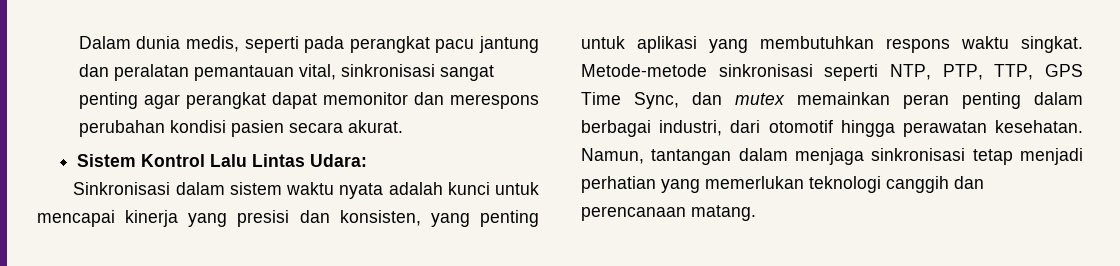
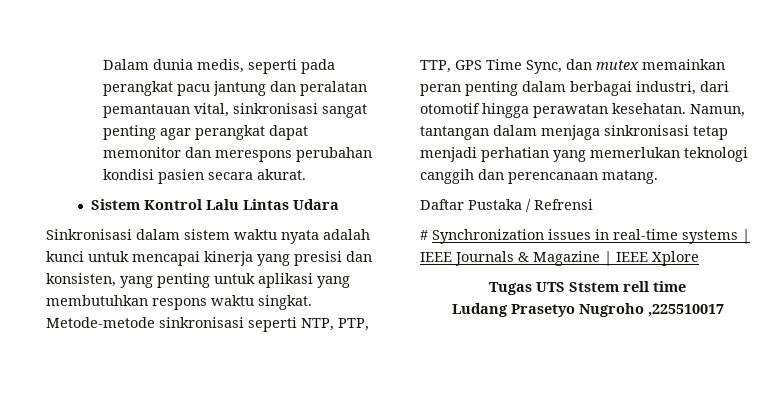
[310,154,368,167] Udara: -> [292,199,339,210] Udara
(756, 213) none -> [420,199,593,212] [420,229,750,244] [420,251,699,266] [489,281,686,295] [451,303,724,317] // Daftar Pustaka / Refrensi // # Synchronization issues in real-time systems | IEEE Journals & Magazine | IEEE Xplore // Tugas UTS Ststem rell time // Ludang Prasetyo Nugroho ,225510017

